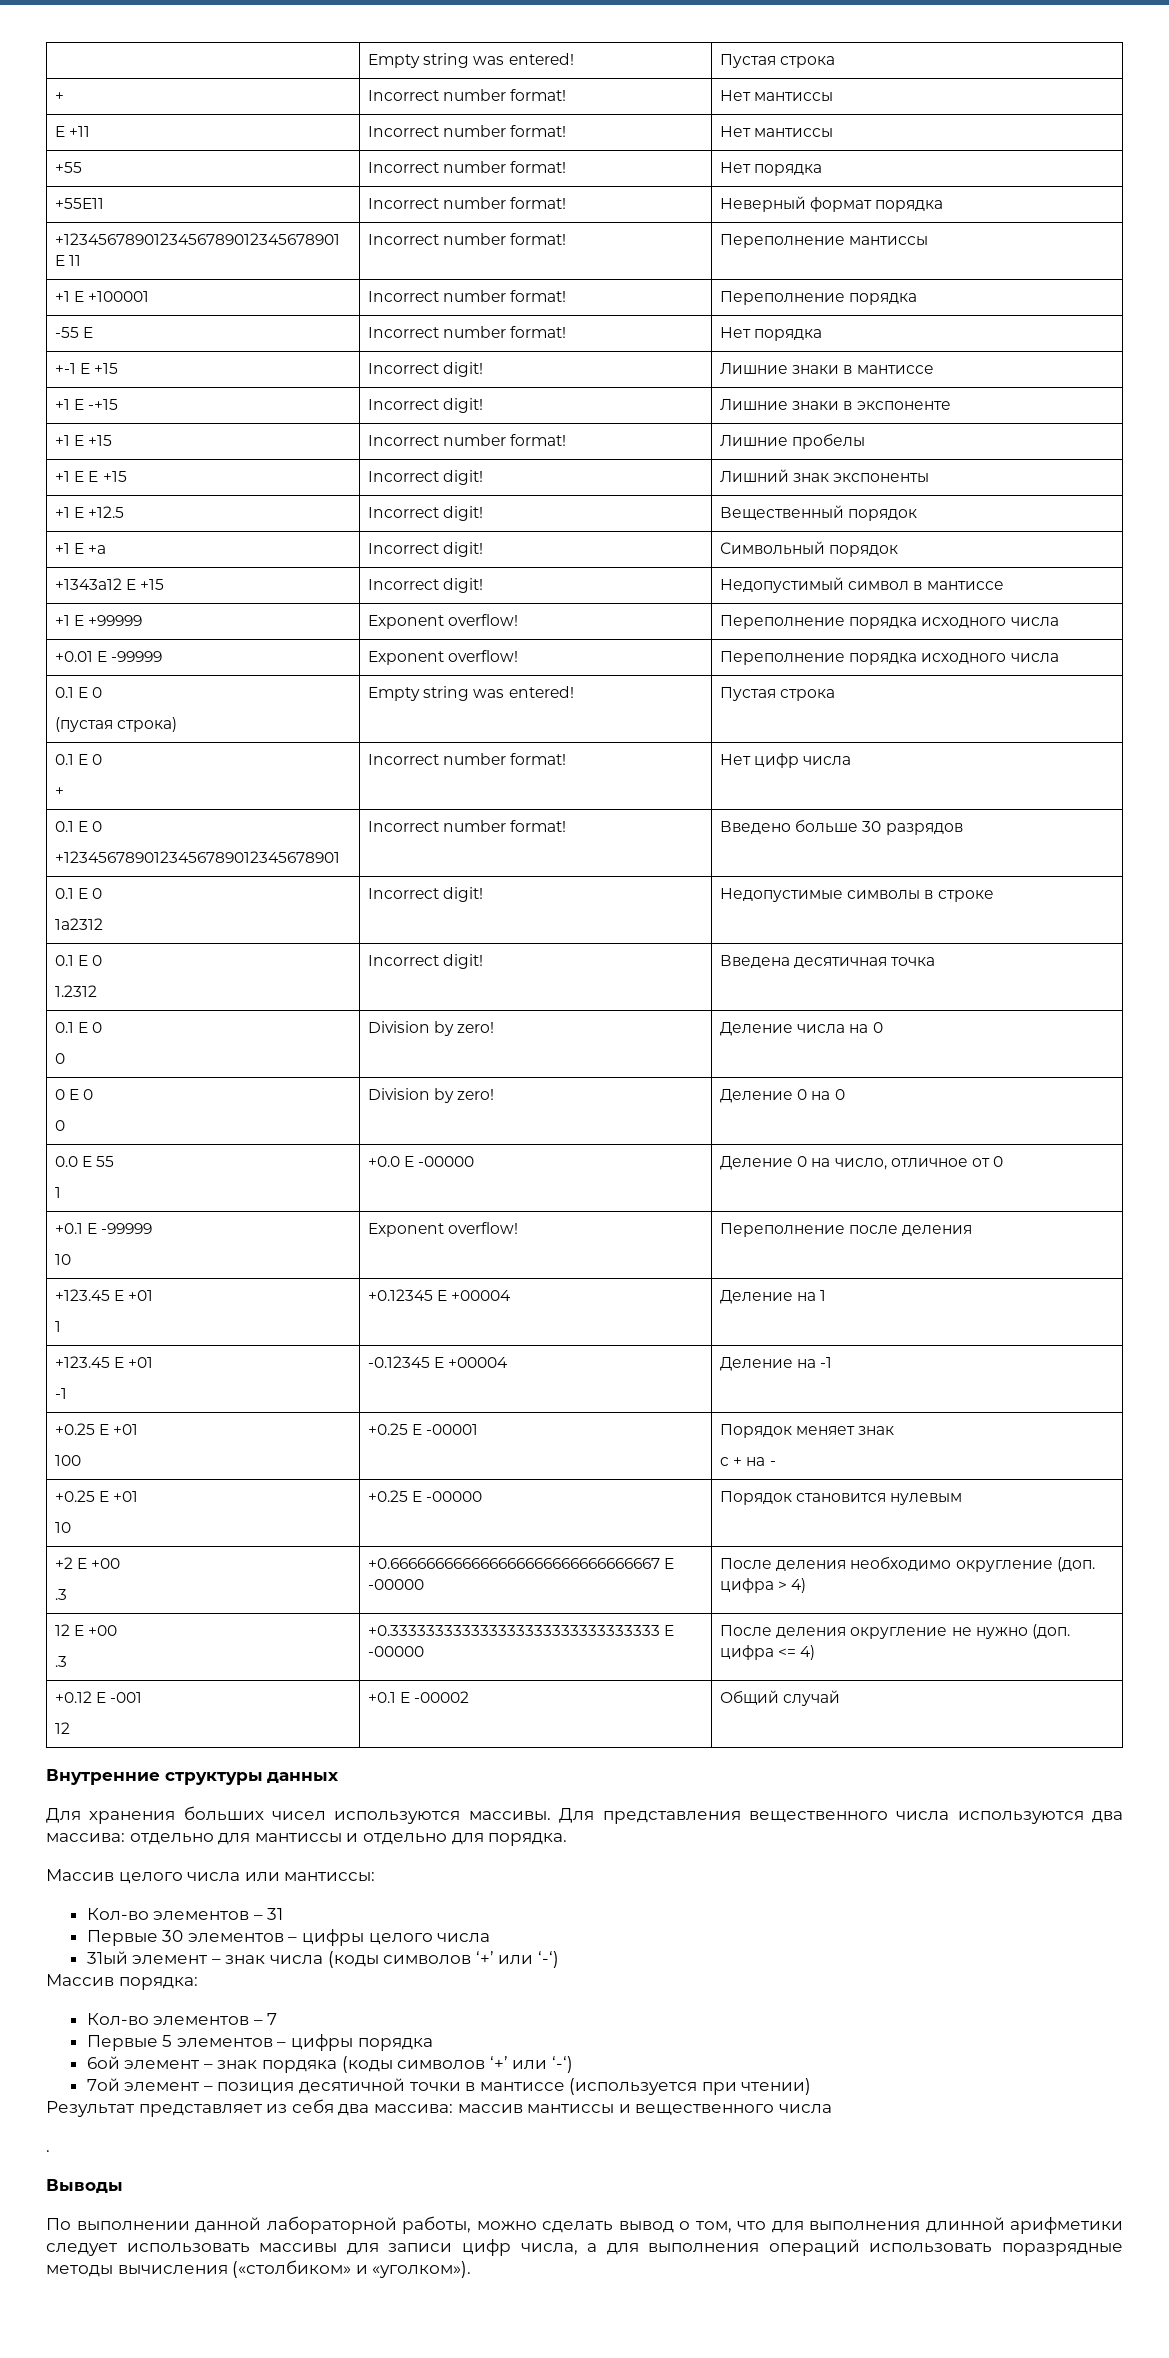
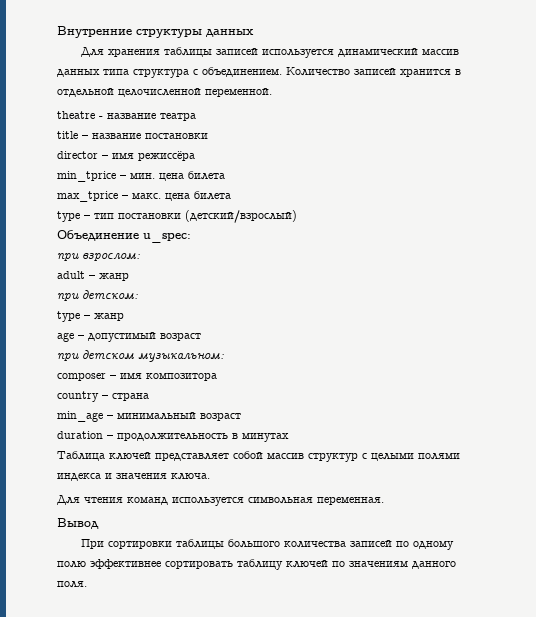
[368,53,574,68] [720,54,836,68] [55,92,65,101] [368,89,567,101] [720,90,834,102] [55,126,91,137] [368,125,567,137] [720,126,834,138] [55,162,83,173] [368,161,567,173] [720,162,823,176] [55,198,105,209] [368,197,567,209] [720,196,944,212] [55,233,341,245] [55,255,82,266] [368,233,567,245] [720,234,929,248] [55,291,150,302] [368,290,567,302] [720,291,918,305] [55,327,94,338] [368,326,567,338] [720,327,823,341] [55,363,119,374] [368,362,484,377] [720,363,934,374] [55,399,119,410] [368,398,484,413] [720,399,951,410] [55,435,113,446] [368,434,567,446] [720,433,866,449] [55,471,127,482] [368,470,484,485] [720,469,930,483] [55,506,125,518] [368,506,484,521] [720,505,918,521] [55,543,107,554] [368,542,484,557] [720,541,899,557] [55,578,165,590] [368,578,484,593] [720,577,1004,593] [55,615,143,626] [368,614,519,629] [720,615,1059,629] [55,651,163,662] [368,650,519,665] [720,651,1059,665] [55,687,103,698] [55,717,178,732] [368,686,574,701] [720,687,836,701] [55,754,103,765] [55,787,65,796] [368,753,567,765] [720,753,852,768] [55,821,103,832] [55,851,341,863] [368,820,567,832] [720,819,963,835] [55,888,103,899] [55,918,104,930] [368,887,484,902] [720,888,994,902] [55,955,103,966] [55,985,98,997] [368,954,484,969] [720,955,936,968] [55,1022,103,1033] [55,1053,66,1064] [368,1021,495,1036] [720,1022,883,1036] [55,1089,94,1100] [55,1120,66,1131] [368,1088,495,1103] [720,1089,845,1103] [55,1156,115,1167] [55,1187,62,1198] [368,1156,475,1167] [720,1156,1004,1170] [55,1223,153,1234] [55,1254,72,1265] [368,1222,519,1237] [720,1223,973,1237] [55,1289,154,1301] [55,1321,62,1332] [368,1289,512,1301] [720,1290,827,1304] [55,1356,154,1368] [55,1388,68,1399] [368,1356,509,1368] [720,1357,833,1371] [55,1423,139,1435] [55,1455,82,1466] [368,1423,479,1435] [720,1424,895,1438] [720,1457,776,1466] [55,1490,139,1502] [55,1522,72,1533] [368,1490,483,1502] [720,1491,963,1505] [55,1557,121,1569] [55,1589,68,1600] [368,1558,675,1569] [368,1579,425,1590] [720,1556,1095,1572] [720,1578,807,1593] [55,1624,118,1636] [55,1656,68,1667] [368,1625,675,1636] [368,1646,425,1657] [720,1624,1070,1639] [720,1645,816,1660] [55,1691,143,1703] [55,1722,71,1734] [368,1691,470,1703] [720,1690,841,1706] | Empty string was entered! | Пустая строка // + | Incorrect number format! | Нет мантиссы // E +11 | Incorrect number format! | Нет мантиссы // +55 | Incorrect number format! | Нет порядка // +55E11 | Incorrect number format! | Неверный формат порядка // +1234567890123456789012345678901 E 11 | Incorrect number format! | Переполнение мантиссы // +1 E +100001 | Incorrect number format! | Переполнение порядка // -55 E | Incorrect number format! | Нет порядка // +-1 E +15 | Incorrect digit! | Лишние знаки в мантиссе // +1 E -+15 | Incorrect digit! | Лишние знаки в экспоненте // +1 E +15 | Incorrect number format! | Лишние пробелы // +1 E E +15 | Incorrect digit! | Лишний знак экспоненты // +1 E +12.5 | Incorrect digit! | Вещественный порядок // +1 E +a | Incorrect digit! | Символьный порядок // +1343a12 E +15 | Incorrect digit! | Недопустимый символ в мантиссе // +1 E +99999 | Exponent overflow! | Переполнение порядка исходного числа // +0.01 E -99999 | Exponent overflow! | Переполнение порядка исходного числа // 0.1 E 0 // (пустая строка) | Empty string was entered! | Пустая строка // 0.1 E 0 // + | Incorrect number format! | Нет цифр числа // 0.1 E 0 // +1234567890123456789012345678901 | Incorrect number format! | Введено больше 30 разрядов // 0.1 E 0 // 1a2312 | Incorrect digit! | Недопустимые символы в строке // 0.1 E 0 // 1.2312 | Incorrect digit! | Введена десятичная точка // 0.1 E 0 // 0 | Division by zero! | Деление числа на 0 // 0 E 0 // 0 | Division by zero! | Деление 0 на 0 // 0.0 E 55 // 1 | +0.0 E -00000 | Деление 0 на число, отличное от 0 // +0.1 E -99999 // 10 | Exponent overflow! | Переполнение после деления // +123.45 E +01 // 1 | +0.12345 E +00004 | Деление на 1 // +123.45 E +01 // -1 | -0.12345 E +00004 | Деление на -1 // +0.25 E +01 // 100 | +0.25 E -00001 | Порядок меняет знак // c + на - // +0.25 E +01 // 10 | +0.25 E -00000 | Порядок становится нулевым // +2 E +00 // .3 | +0.666666666666666666666666666667 E -00000 | После деления необходимо округление (доп. цифра > 4) // 12 E +00 // .3 | +0.333333333333333333333333333333 E -00000 | После деления округление не нужно (доп. цифра <= 4) // +0.12 E -001 // 12 | +0.1 E -00002 | Общий случай // -> (57, 32) none
[183,1806,1123,1824] [46,1833,568,1846] [46,1869,376,1884] [86,1908,284,1920] [86,1929,491,1946] [86,1951,559,1968] [46,1974,198,1990] [86,2013,278,2025] [86,2034,433,2051] [86,2056,573,2073] [86,2078,812,2095] [46,2099,832,2117] [46,2150,50,2152] [46,2179,123,2193] [46,2216,1123,2234] [46,2239,1123,2256] [46,2260,472,2278] больших чисел используются массивы. Для представления вещественного числа используются два массива: отдельно для мантиссы и отдельно для порядка. // Массив целого числа или мантиссы: // Кол-во элементов – 31 // Первые 30 элементов – цифры целого числа // 31ый элемент – знак числа (коды символов ‘+’ или ‘-‘) // Массив порядка: // Кол-во элементов – 7 // Первые 5 элементов – цифры порядка // 6ой элемент – знак пордяка (коды символов ‘+’ или ‘-‘) // 7ой элемент – позиция десятичной точки в мантиссе (используется при чтении) // Результат представляет из себя два массива: массив мантиссы и вещественного числа // . // Выводы // По выполнении данной лабораторной работы, можно сделать вывод о том, что для выполнения длинной арифметики следует использовать массивы для записи цифр числа, а для выполнения операций использовать поразрядные методы вычисления («столбиком» и «уголком»). -> [164,47,460,58] [57,67,461,78] [57,88,272,97] [57,111,196,121] [57,131,208,139] [57,151,195,161] [57,171,225,182] [57,191,231,202] [57,210,297,223] [57,230,191,243] [57,253,140,261] [57,271,129,281] [57,290,138,301] [57,311,124,322] [57,332,201,342] [57,350,224,362] [57,372,217,381] [57,391,149,402] [57,411,241,422] [57,431,289,442] [57,451,460,462] [57,473,210,481] [57,495,384,506] [57,518,99,529] [81,539,455,550] [57,559,456,570] [57,581,87,588] таблицы записей используется динамический массив данных типа структура с объединением. Количество записей хранится в отдельной целочисленной переменной. // theatre - название театра // title – название постановки // director – имя режиссёра // min_tprice – мин. цена билета // max_tprice – макс. цена билета // type – тип постановки (детский/взрослый) // Объединение u_spec: // при взрослом: // adult – жанр // при детском: // type – жанр // age – допустимый возраст // при детском музыкальном: // composer – имя композитора // country – страна // min_age – минимальный возраст // duration – продолжительность в минутах // Таблица ключей представляет собой массив структур с целыми полями индекса и значения ключа. // Для чтения команд используется символьная переменная. // Вывод // При сортировки таблицы большого количества записей по одному полю эффективнее сортировать таблицу ключей по значениям данного поля.

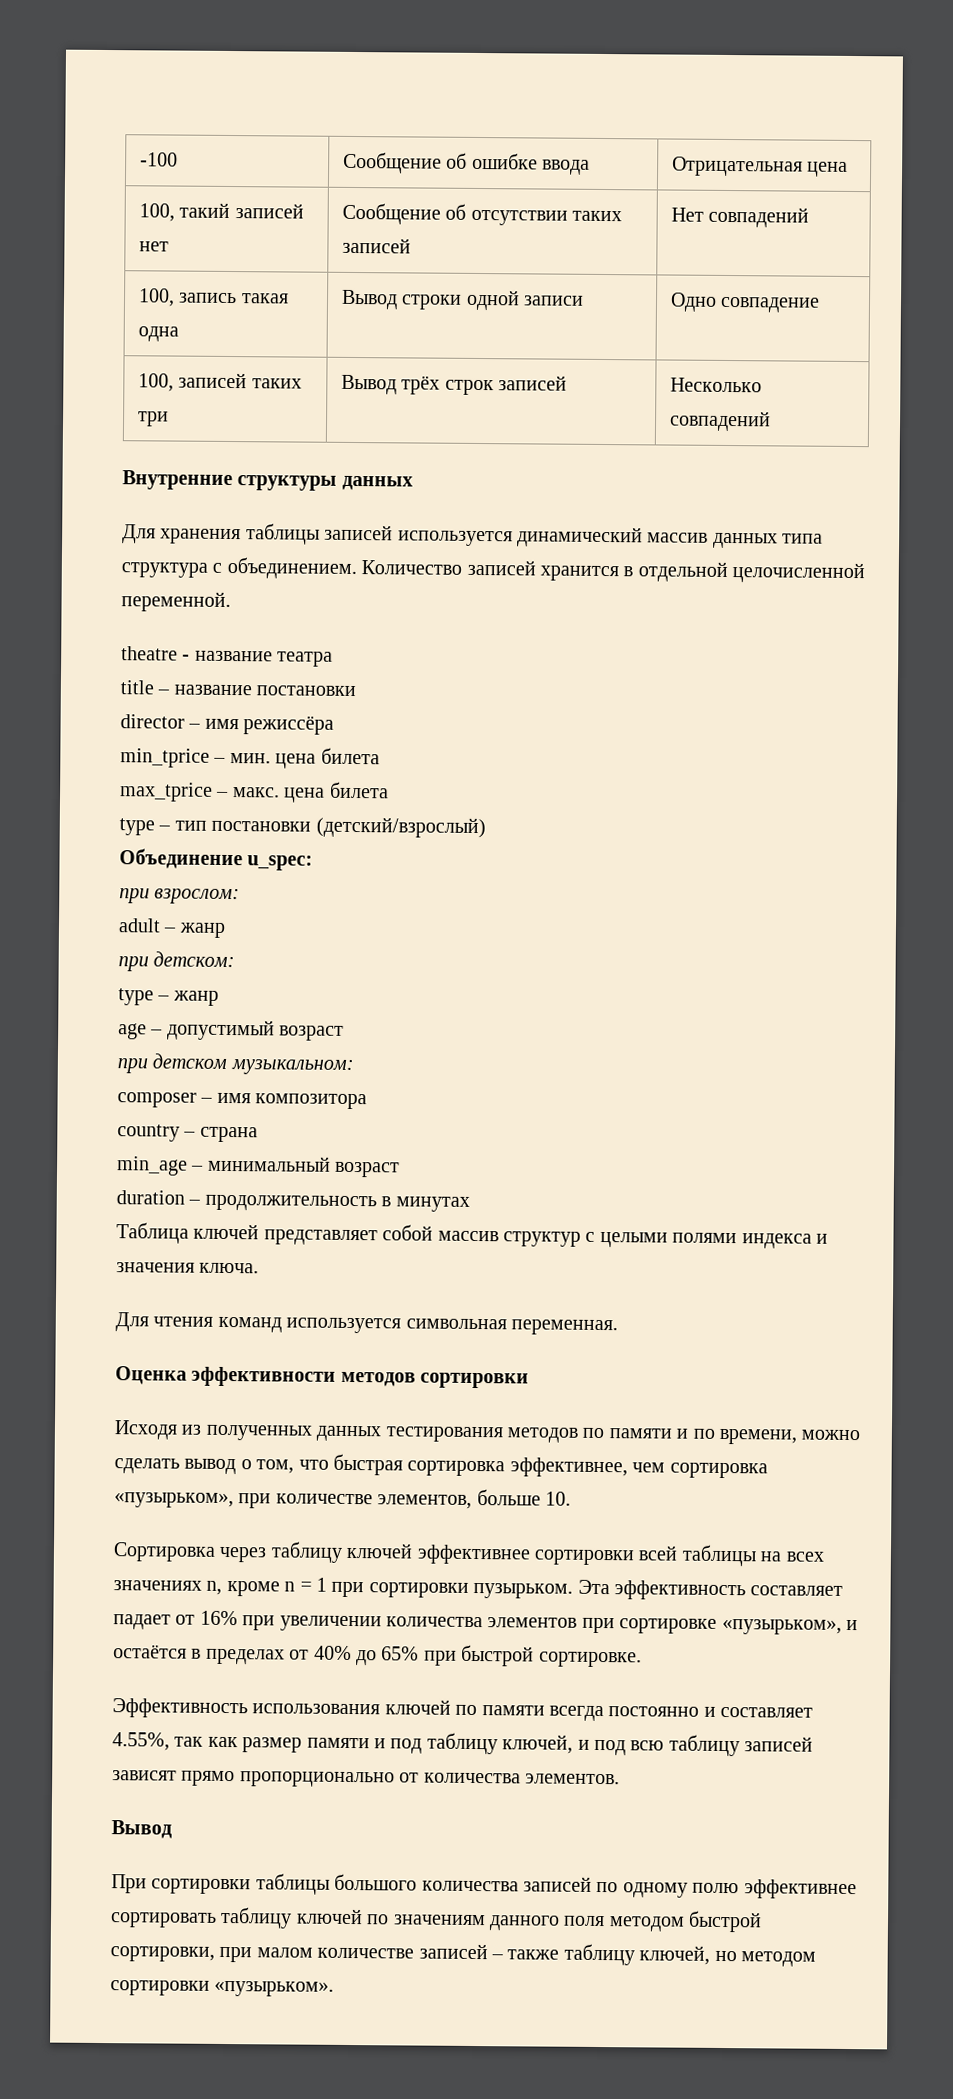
(57, 32) none -> [140,152,179,167] [343,151,591,175] [672,156,849,177] [139,202,304,222] [139,241,170,252] [342,202,623,226] [342,237,412,254] [671,206,810,228] [138,288,289,307] [138,326,180,342] [341,289,585,311] [670,292,821,313] [138,372,302,392] [137,411,170,427] [341,374,568,396] [670,377,763,393] [669,410,772,432] -100 | Сообщение об ошибке ввода | Отрицательная цена // 100, такий записей нет | Сообщение об отсутствии таких записей | Нет совпадений // 100, запись такая одна | Вывод строки одной записи | Одно совпадение // 100, записей таких три | Вывод трёх строк записей | Несколько совпадений //
(384, 500) none -> [115,1366,530,1389] [114,1420,861,1445] [114,1453,768,1479] [114,1489,571,1509] [113,1541,824,1567] [113,1577,844,1601] [113,1610,858,1635] [113,1644,642,1668] [112,1698,814,1722] [112,1732,814,1757] [112,1770,620,1788] // Оценка эффективности методов сортировки // Исходя из полученных данных тестирования методов по памяти и по времени, можно сделать вывод о том, что быстрая сортировка эффективнее, чем сортировка «пузырьком», при количестве элементов, больше 10. // Сортировка через таблицу ключей эффективнее сортировки всей таблицы на всех значениях n, кроме n = 1 при сортировки пузырьком. Эта эффективность составляет падает от 16% при увеличении количества элементов при сортировке «пузырьком», и остаётся в пределах от 40% до 65% при быстрой сортировке. // Эффективность использования ключей по памяти всегда постоянно и составляет 4.55%, так как размер памяти и под таблицу ключей, и под всю таблицу записей зависят прямо пропорционально от количества элементов.
[57,581,87,588] поля. -> [563,1910,763,1933] [110,1943,816,1967] [110,1980,335,1997] поля методом быстрой сортировки, при малом количестве записей – также таблицу ключей, но методом сортировки «пузырьком».

